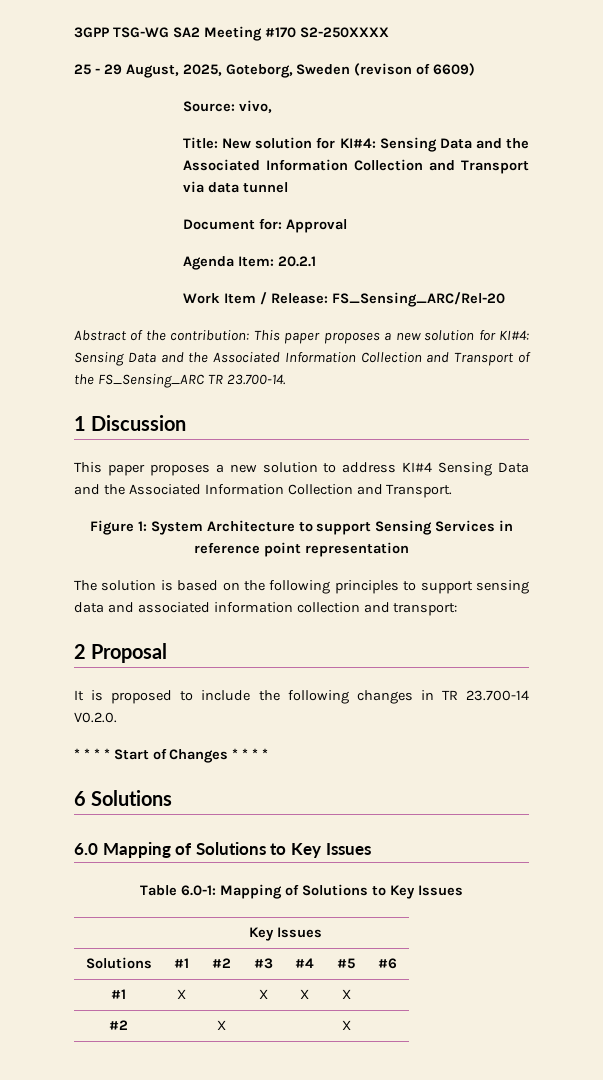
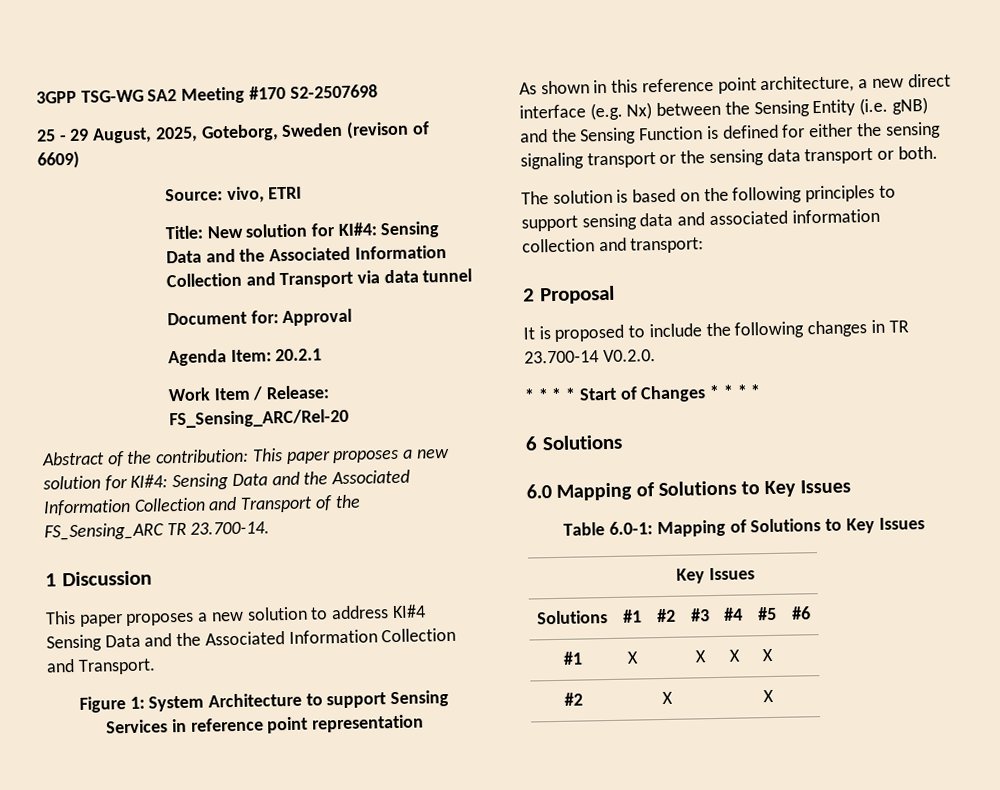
[299,27,389,38] S2-250XXXX -> [289,84,378,99] S2-2507698
(272, 106) none -> [268,186,303,200] ETRI
(409, 549) none -> [519,73,951,95] [519,96,928,121] [520,121,941,145] [520,145,938,170] // As shown in this reference point architecture, a new direct interface (e.g. Nx) between the Sensing Entity (i.e. gNB) and the Sensing Function is defined for either the sensing signaling transport or the sensing data transport or both.

